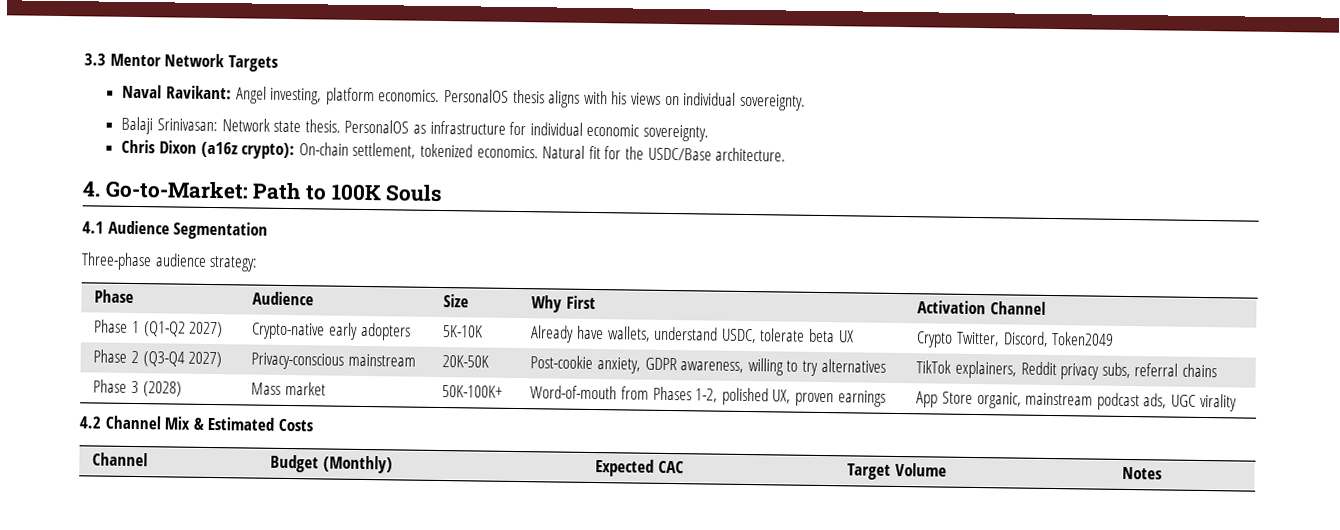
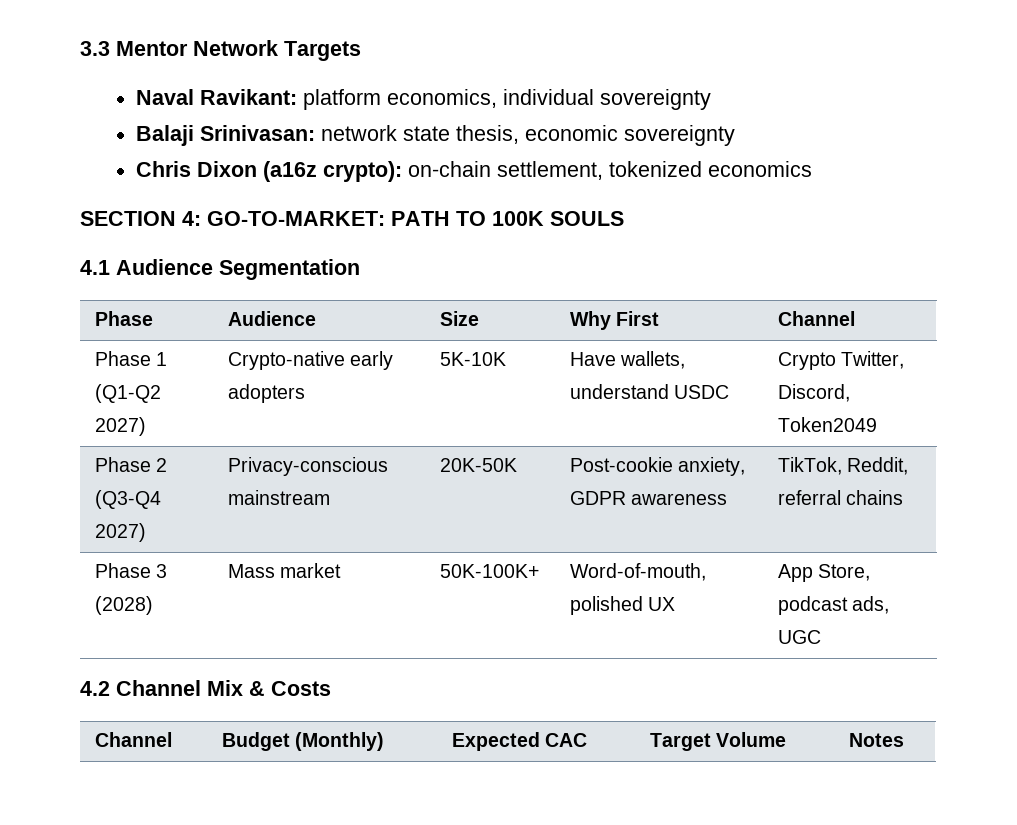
[235,86,806,111] [121,116,709,142] Angel investing, platform economics. PersonalOS thesis aligns with his views on individual sovereignty. // Balaji Srinivasan: Network state thesis. PersonalOS as infrastructure for individual economic sovereignty. -> [303,89,712,110] [136,125,736,146] platform economics, individual sovereignty // Balaji Srinivasan: network state thesis, economic sovereignty
[298,142,349,156] On-chain -> [408,161,492,177] on-chain
[476,145,787,162] [82,180,444,203] economics. Natural fit for the USDC/Base architecture. // 4. Go-to-Market: Path to 100K Souls -> [708,161,813,177] [80,211,624,226] economics // SECTION 4: GO-TO-MARKET: PATH TO 100K SOULS
[81,252,259,272] // Three-phase audience strategy: -> (360, 269) none
[917,300,987,315] Activation -> (660, 318) none
[530,325,854,344] Already have wallets, understand USDC, tolerate beta UX -> [569,351,686,369] [569,384,730,399] Have wallets, understand USDC
[680,358,886,376] [916,360,1131,380] awareness, willing to try alternatives | TikTok explainers, Reddit privacy subs, -> [631,493,728,505] [777,457,909,475] awareness | TikTok, Reddit,
[530,385,886,407] [916,391,1094,409] Word-of-mouth from Phases 1-2, polished UX, proven earnings | App Store organic, mainstream -> [569,563,706,581] [569,596,676,615] [777,564,871,582] Word-of-mouth, polished UX | App Store,
[1199,393,1237,412] virality -> (821, 637) none
[207,416,275,431] Estimated -> (265, 688) none

